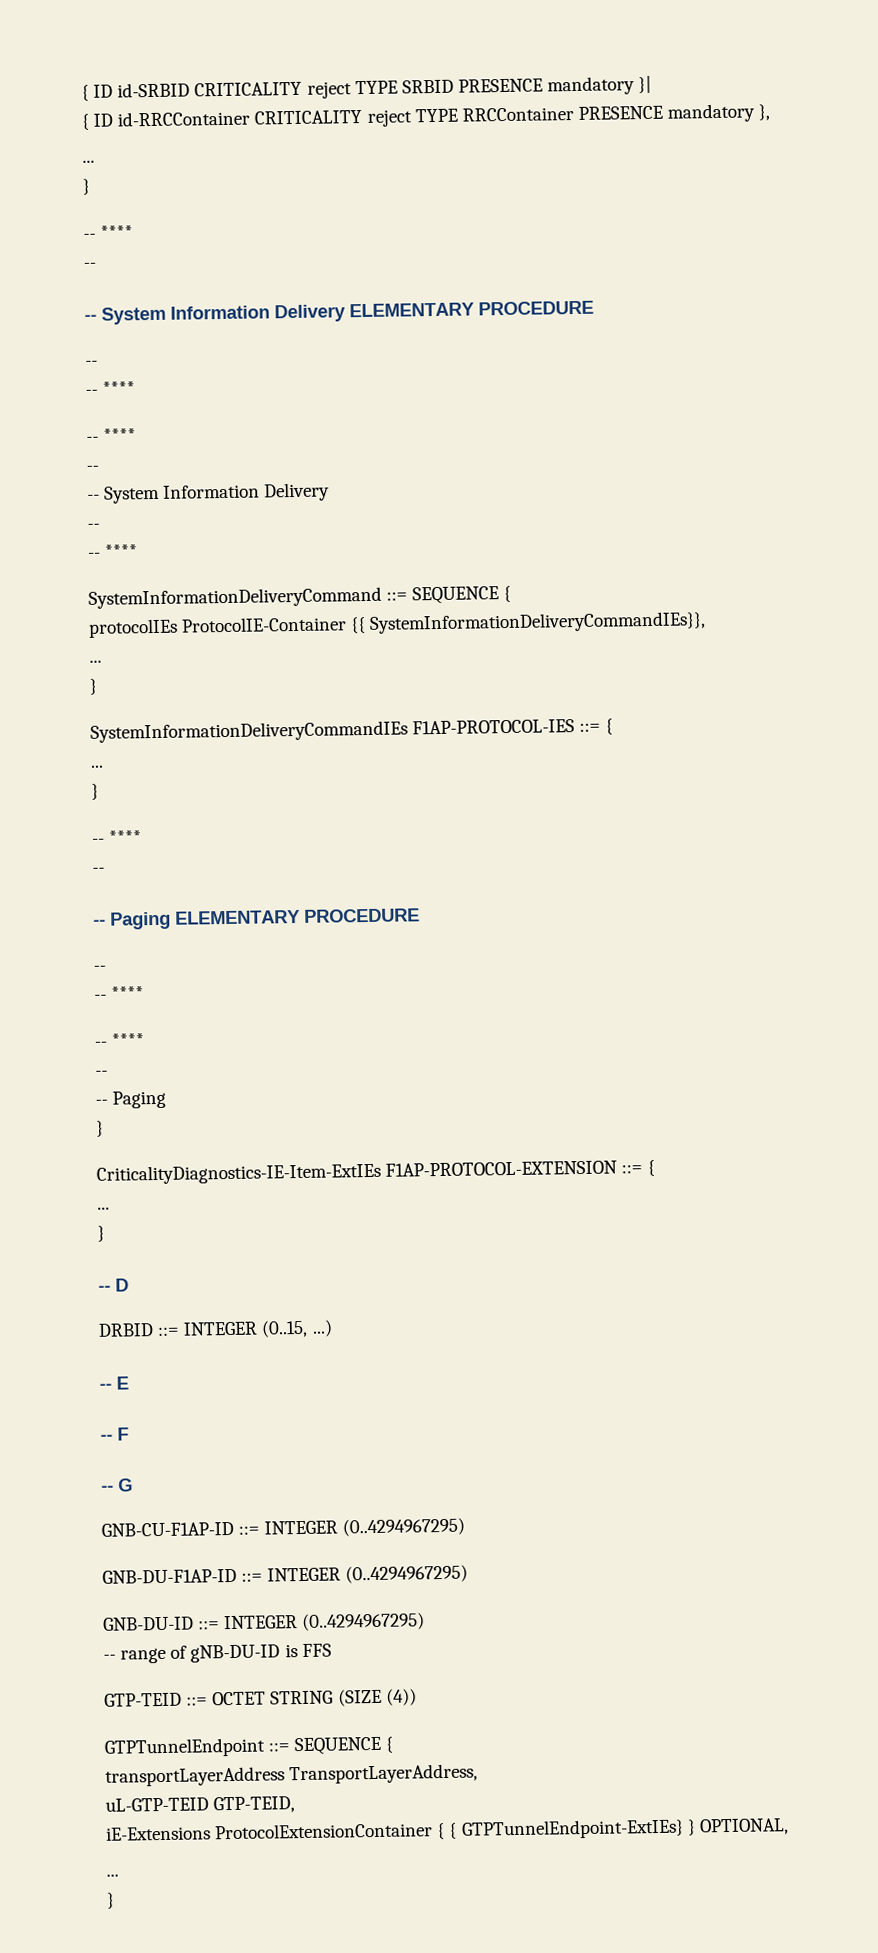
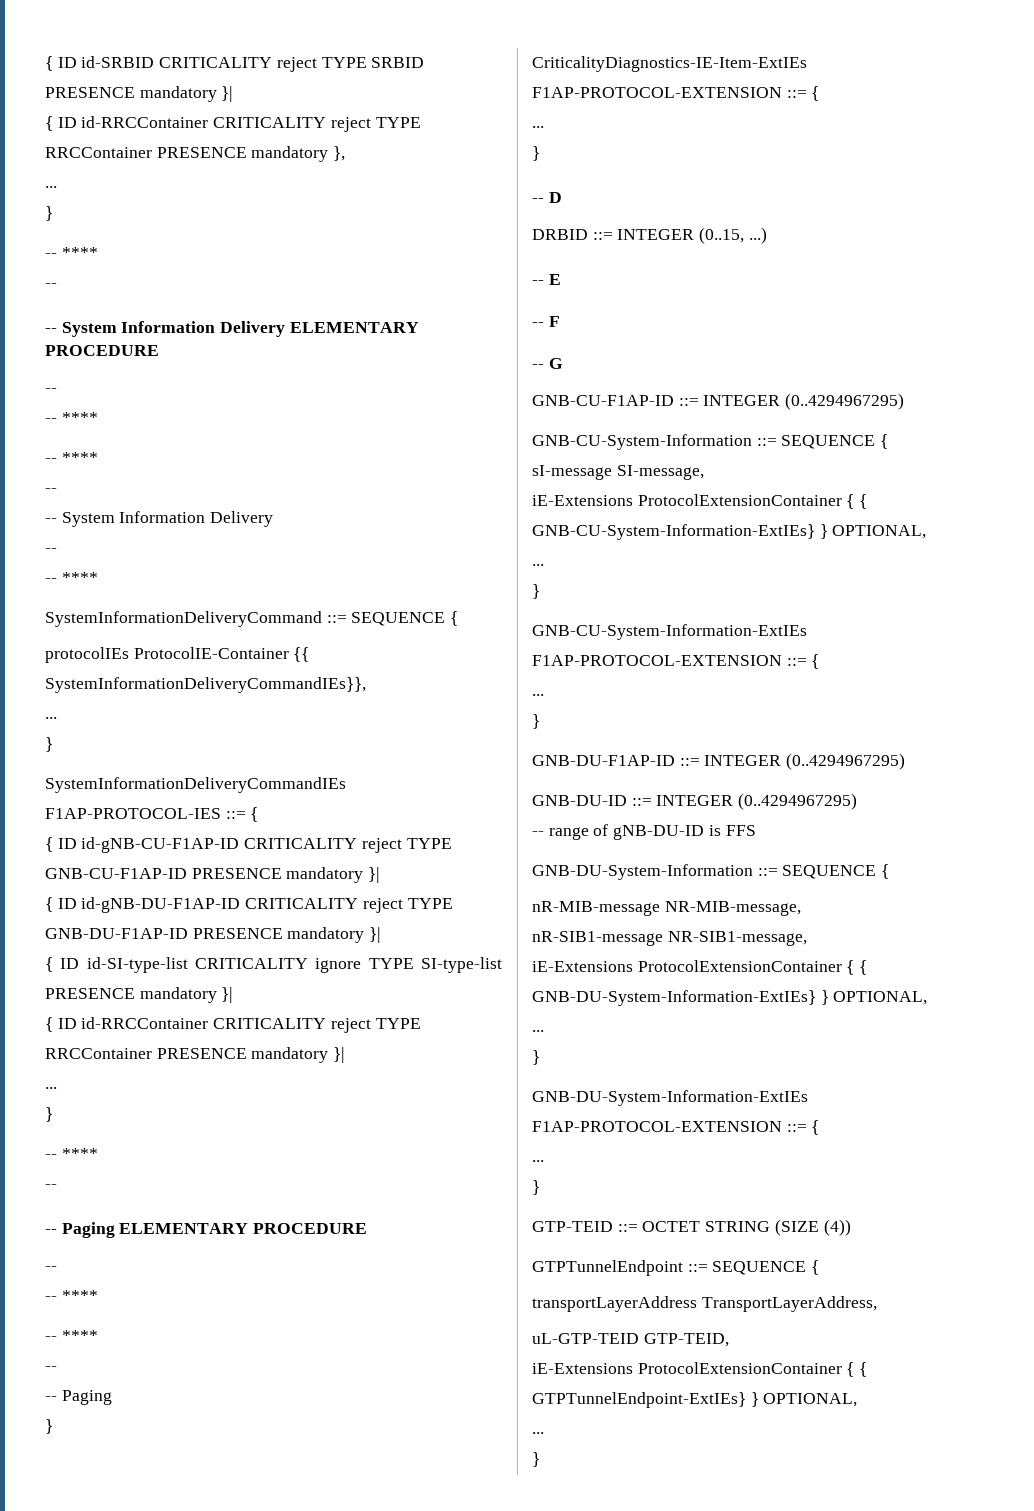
(614, 726) none -> [45,837,452,853] [45,867,381,883] [45,897,453,913] [45,927,382,943] [45,957,502,973] [45,987,234,1003] [45,1017,421,1033] [45,1047,346,1063] // { ID id-gNB-CU-F1AP-ID CRITICALITY reject TYPE GNB-CU-F1AP-ID PRESENCE mandatory }| // { ID id-gNB-DU-F1AP-ID CRITICALITY reject TYPE GNB-DU-F1AP-ID PRESENCE mandatory }| // { ID id-SI-type-list CRITICALITY ignore TYPE SI-type-list PRESENCE mandatory }| // { ID id-RRCContainer CRITICALITY reject TYPE RRCContainer PRESENCE mandatory }|
(466, 1527) none -> [532,434,889,450] [532,465,704,480] [532,494,868,509] [532,524,927,540] [532,564,544,566] [532,584,540,599] [532,624,807,640] [532,654,820,669] [532,694,544,696] [532,714,540,729] // GNB-CU-System-Information ::= SEQUENCE { // sI-message SI-message, // iE-Extensions ProtocolExtensionContainer { { GNB-CU-System-Information-ExtIEs} } OPTIONAL, // ... // } // GNB-CU-System-Information-ExtIEs F1AP-PROTOCOL-EXTENSION ::= { // ... // }
(332, 1650) none -> [532,864,890,880] [532,901,801,916] [532,931,807,946] [532,960,868,975] [532,990,928,1006] [532,1030,544,1032] [532,1050,540,1065] [532,1090,808,1106] [532,1120,820,1135] [532,1160,544,1162] [532,1180,540,1195] // GNB-DU-System-Information ::= SEQUENCE { // nR-MIB-message NR-MIB-message, // nR-SIB1-message NR-SIB1-message, // iE-Extensions ProtocolExtensionContainer { { GNB-DU-System-Information-ExtIEs} } OPTIONAL, // ... // } // GNB-DU-System-Information-ExtIEs F1AP-PROTOCOL-EXTENSION ::= { // ... // }

